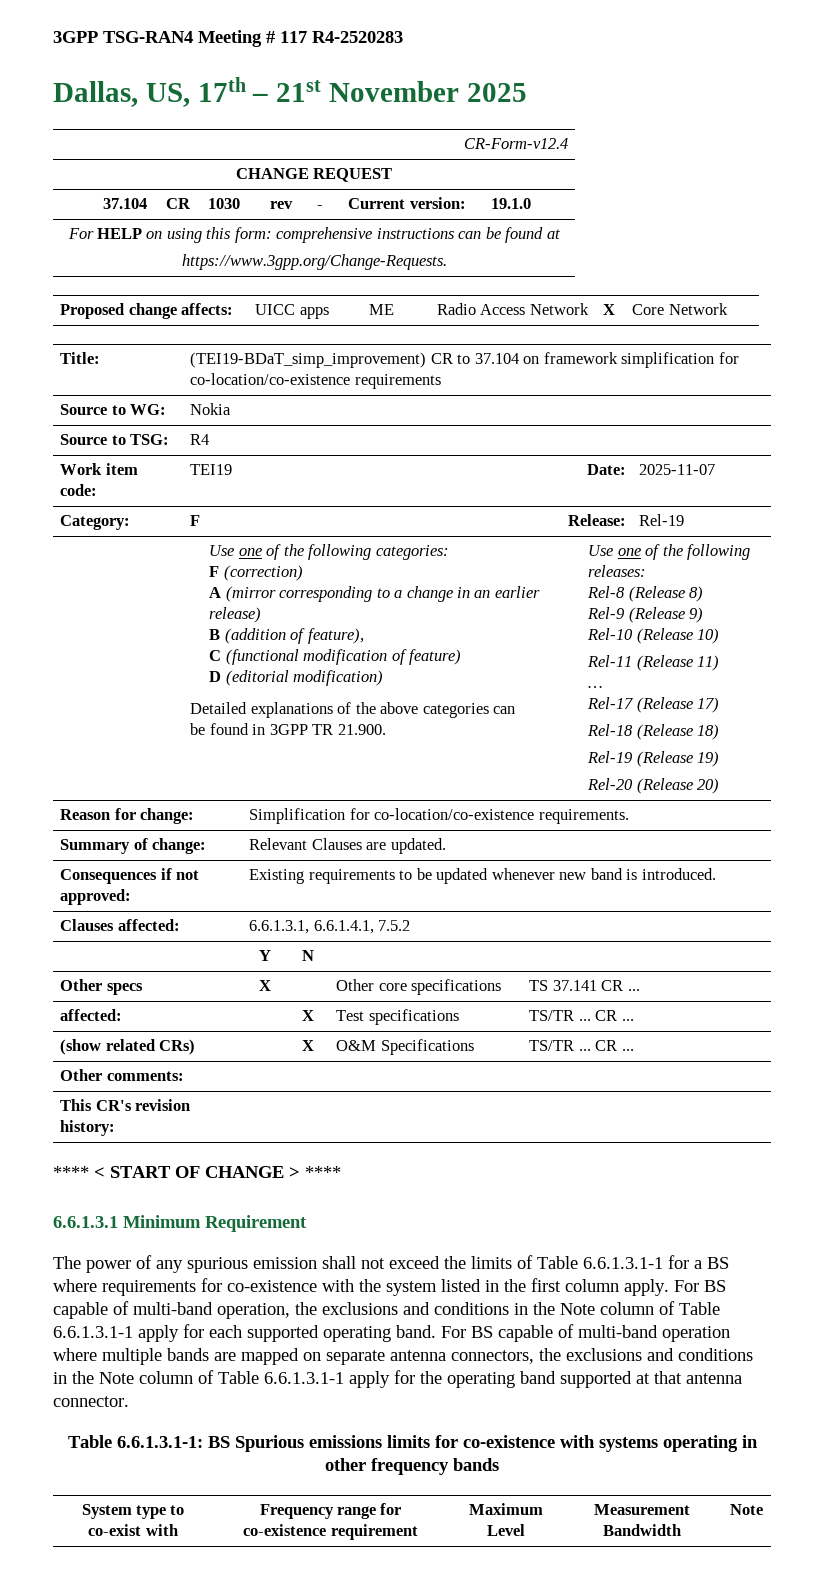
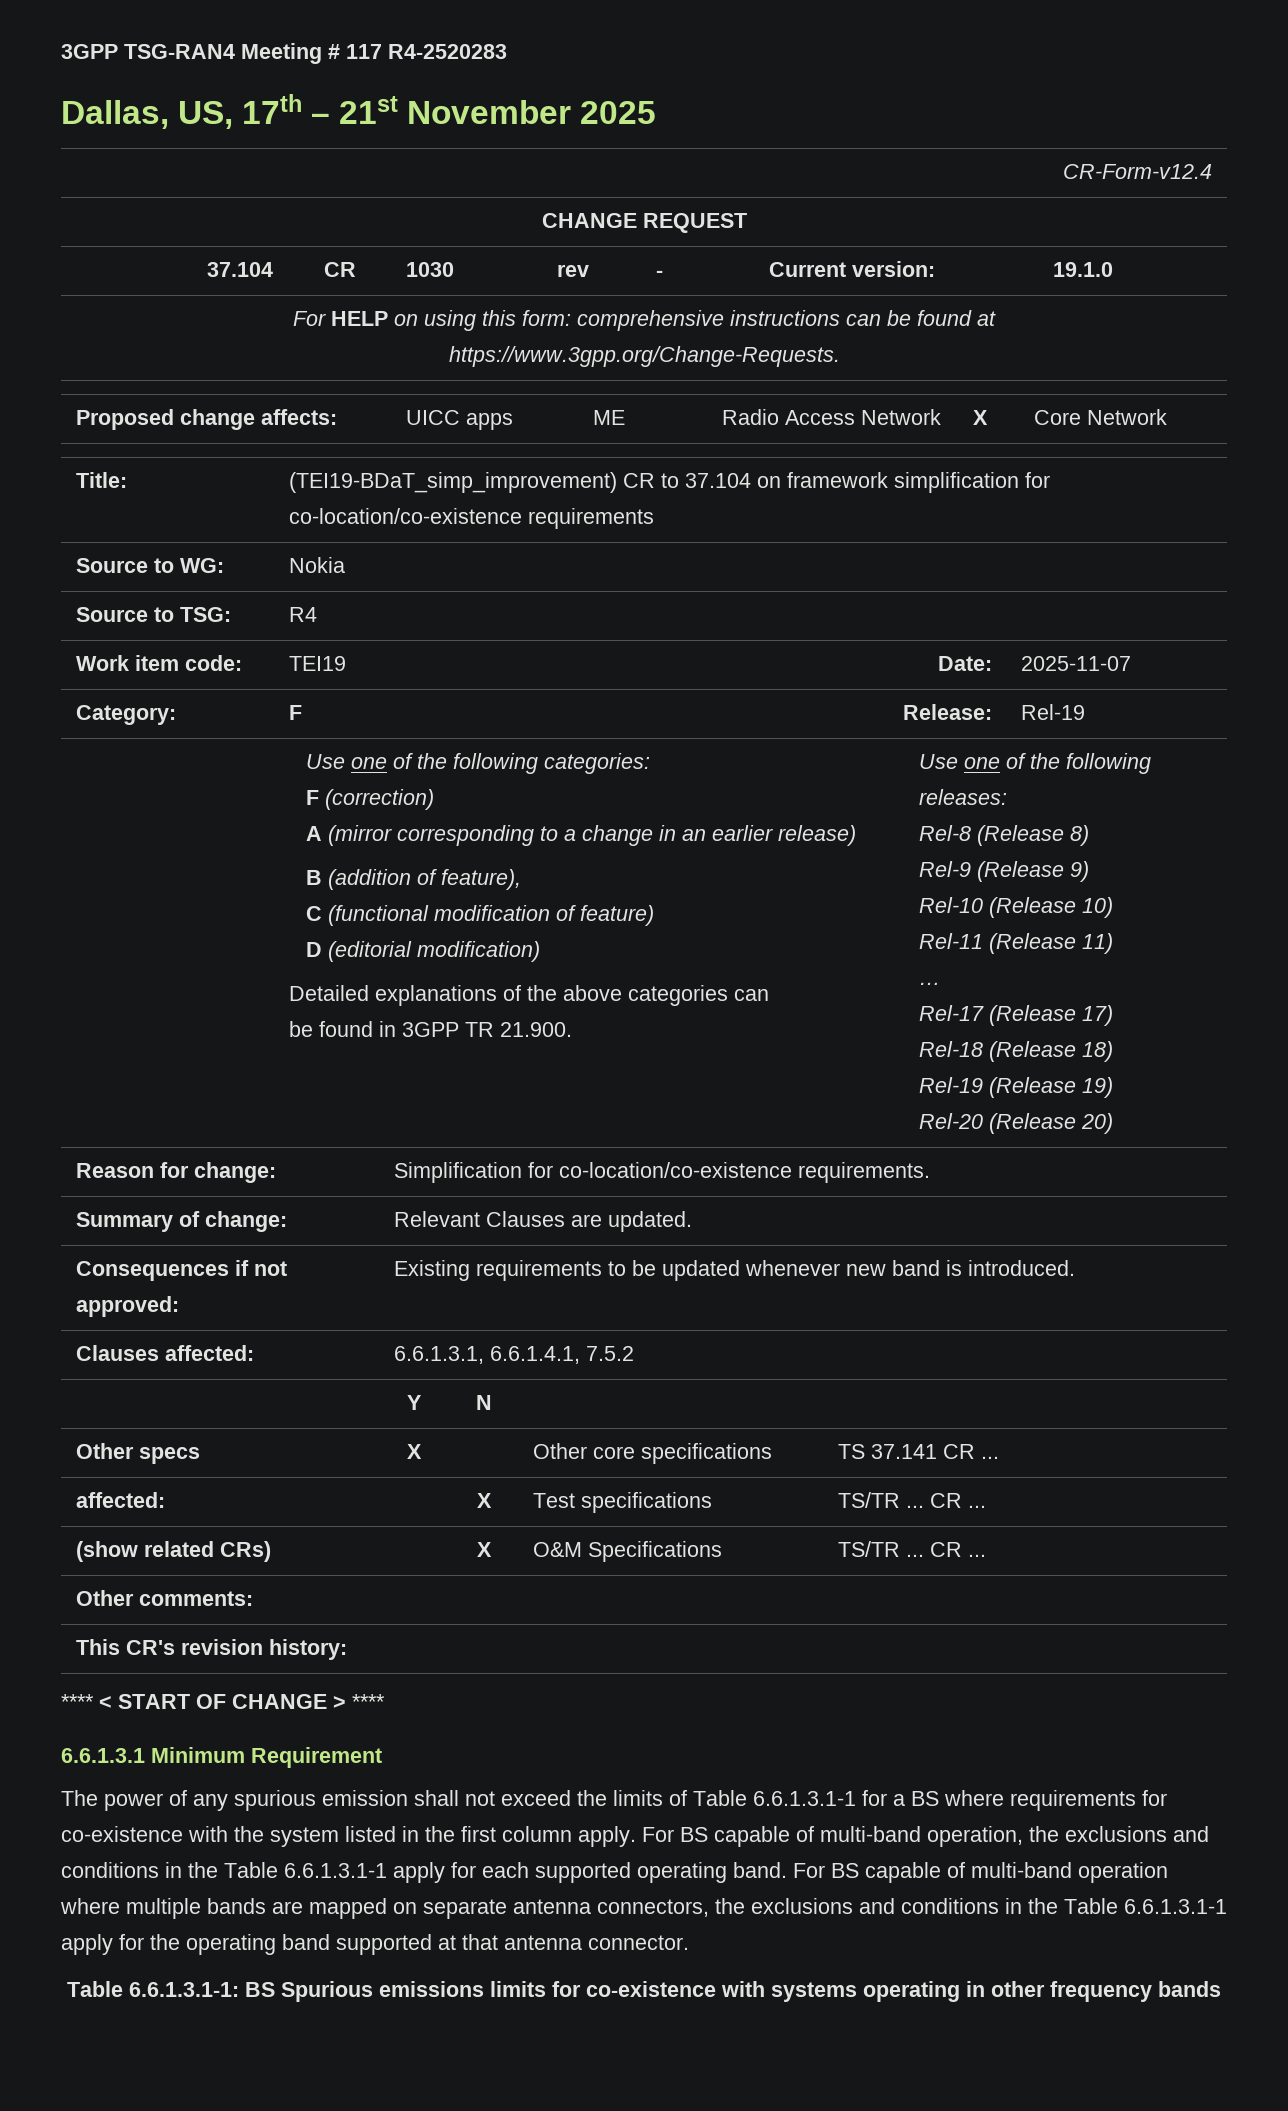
[560,1301,675,1315] Note column of -> (218, 1870) none
[99,1370,214,1384] Note column of -> (1058, 1906) none
[81,1504,185,1519] [88,1524,178,1536] [259,1503,402,1519] [243,1524,418,1540] [468,1503,543,1515] [486,1524,525,1536] [594,1504,690,1515] [603,1524,681,1536] [729,1504,763,1515] // System type to co-exist with | Frequency range for co-existence requirement | Maximum Level | Measurement Bandwidth | Note -> (1221, 1989) none

